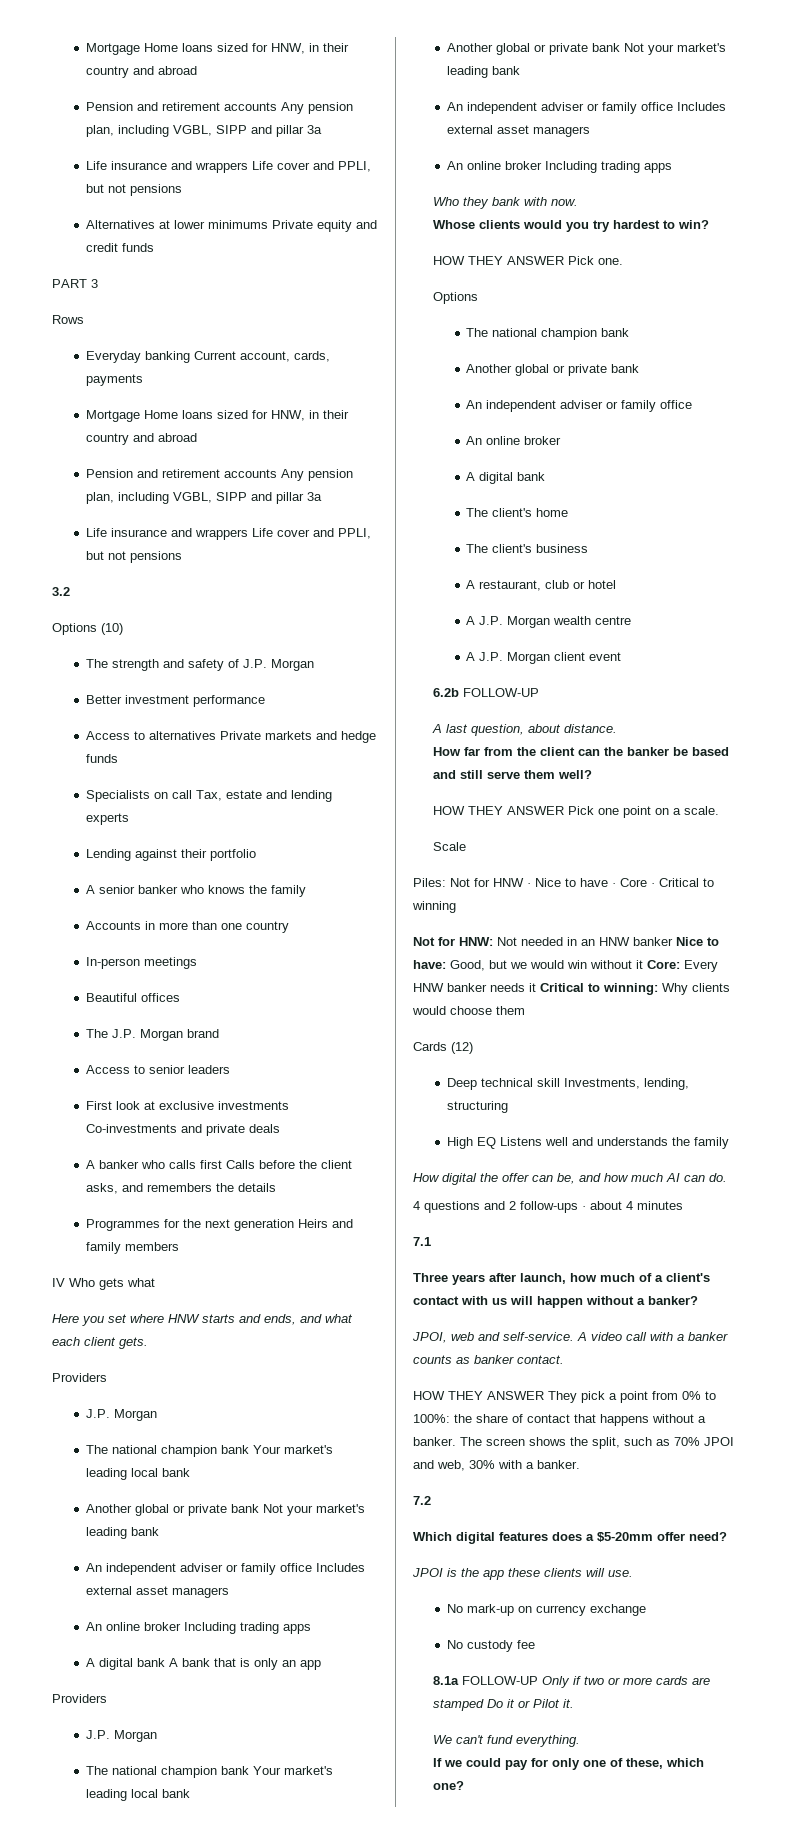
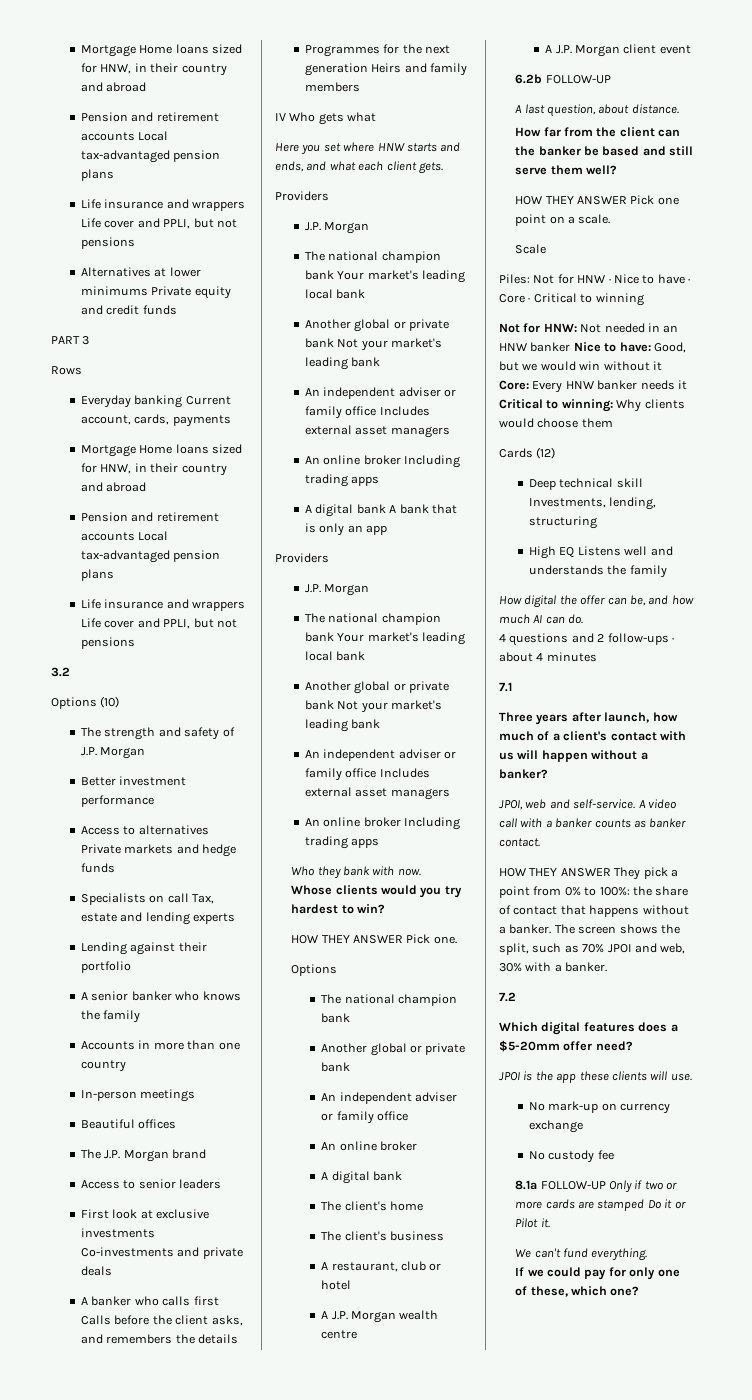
[280,102,353,114] [85,125,322,137] Any pension plan, including VGBL, SIPP and pillar 3a -> [138,131,169,141] [81,150,221,163] [81,169,115,181] Local tax-advantaged pension plans
[280,469,353,481] [85,492,322,504] Any pension plan, including VGBL, SIPP and pillar 3a -> [138,531,169,541] [81,550,221,563] [81,569,115,581] Local tax-advantaged pension plans

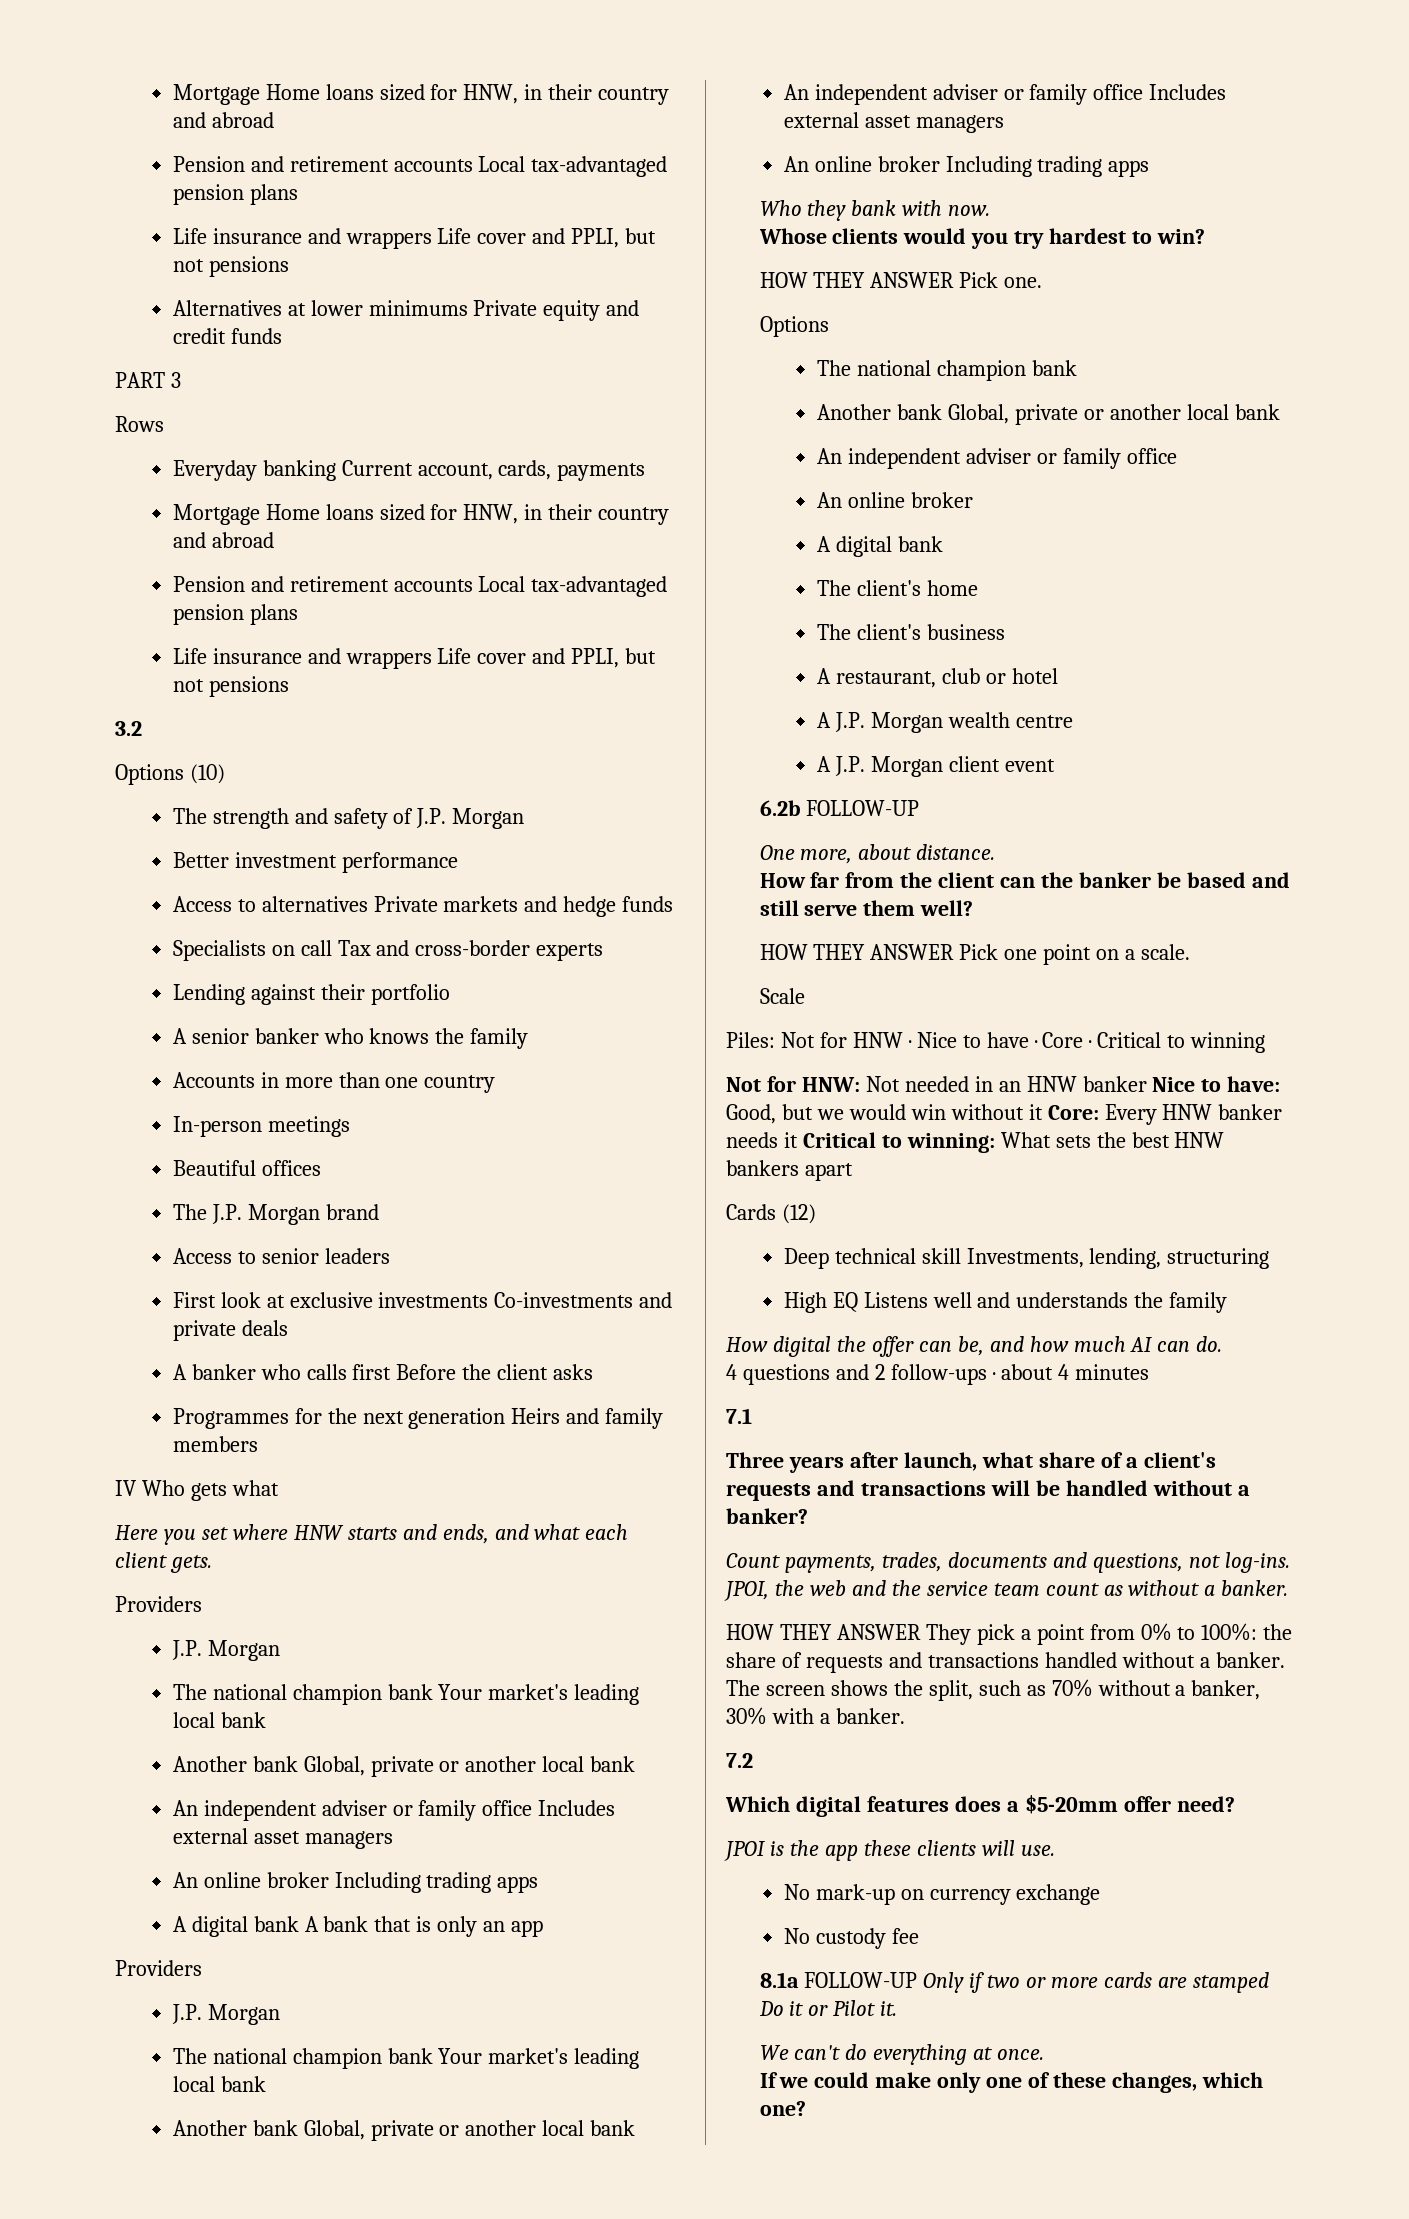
[192,894,215,904] [81,912,190,925] Tax, estate and lending -> [337,940,531,956] Tax and cross-border
[81,1315,243,1326] [81,1334,239,1344] Calls before the client asks, and remembers the details -> [396,1364,594,1380] Before the client asks
[354,319,450,332] [305,338,443,351] [305,357,349,370] global or private bank Not your market's leading -> [252,1756,585,1777] bank Global, private or another local
[354,681,450,694] [305,700,443,713] [305,719,349,732] global or private bank Not your market's leading -> [252,2120,585,2141] bank Global, private or another local
[370,1043,466,1056] global or private -> [897,404,1229,425] bank Global, private or another local
[515,104,597,117] A last question, -> [759,845,853,864] One more,
[616,399,685,412] [499,418,613,428] Why clients would choose them -> [1000,1132,1225,1148] [726,1160,853,1181] What sets the best HNW bankers apart
[652,712,678,722] [499,731,534,741] how much -> [981,1452,1095,1468] what share
[610,731,686,741] [499,750,648,762] [499,769,548,779] [499,799,677,810] [499,818,687,828] [499,838,540,847] contact with us will happen without a banker? // JPOI, web and self-service. A video call with a banker counts as banker contact. -> [726,1480,1250,1501] [726,1508,808,1524] [726,1552,1290,1573] [724,1580,1289,1601] requests and transactions will be handled without a banker? // Count payments, trades, documents and questions, not log-ins. JPOI, the web and the service team count as without a banker.
[513,905,640,917] contact that happens -> [805,1652,1117,1673] requests and transactions handled
[607,943,686,954] JPOI and web, -> [1097,1680,1261,1700] without a banker,
[563,1248,648,1261] fund everything. -> [845,2044,1045,2065] do everything at once.
[584,1267,626,1280] pay for -> [875,2072,932,2088] make
[530,1286,568,1297] these, -> [1053,2072,1198,2093] these changes,

